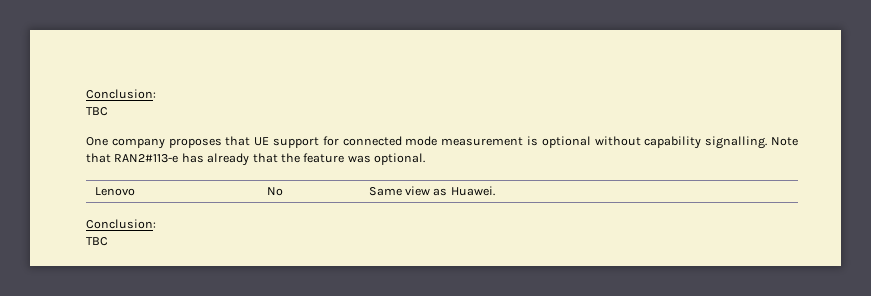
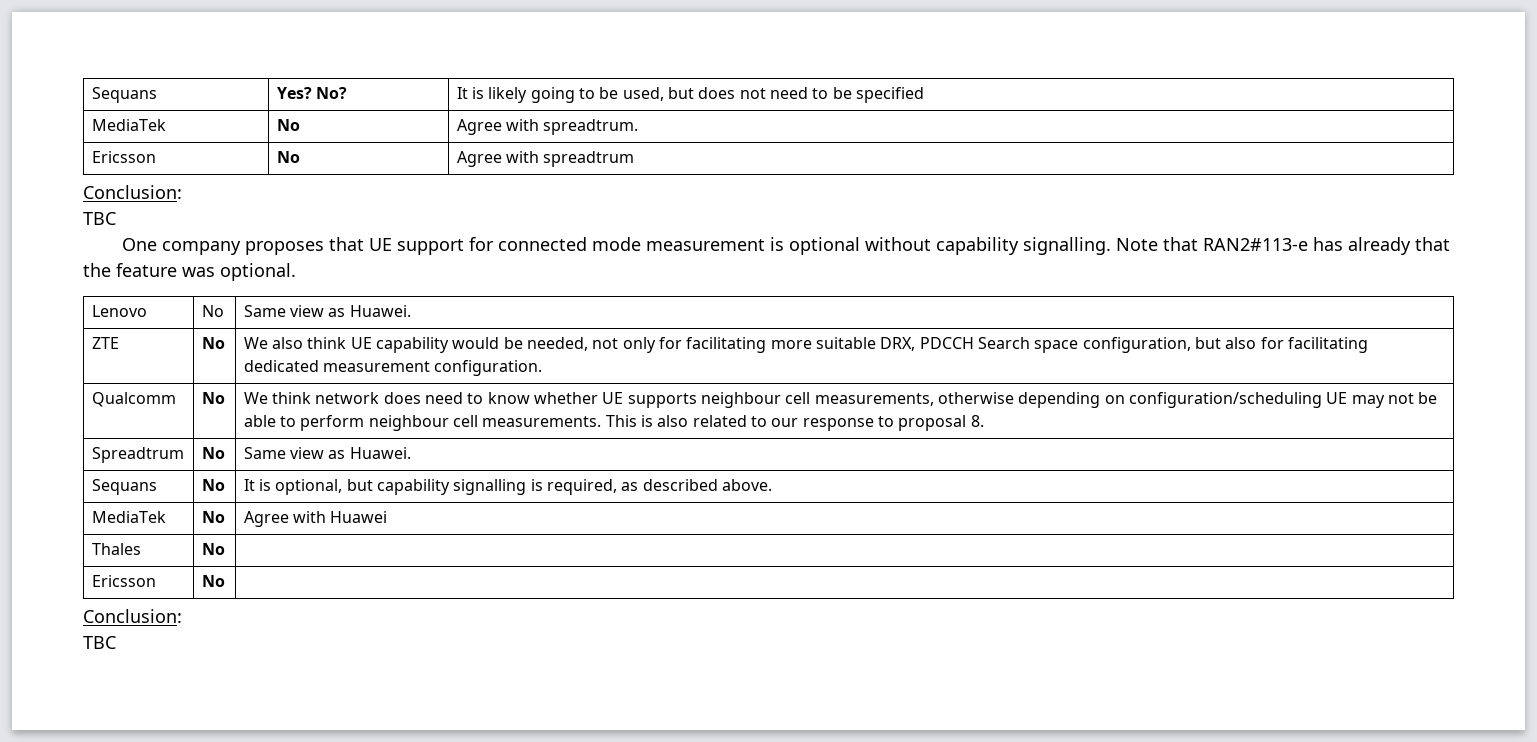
(86, 94) none -> [91,87,157,103] [276,87,348,99] [456,87,924,103] [91,119,166,131] [276,119,300,131] [456,119,639,135] [91,151,156,163] [276,151,300,163] [456,151,635,167] Sequans | Yes? No? | It is likely going to be used, but does not need to be specified // MediaTek | No | Agree with spreadtrum. // Ericsson | No | Agree with spreadtrum //
(495, 191) none -> [91,337,119,349] [201,337,225,349] [243,337,1368,353] [243,360,543,376] [91,392,176,407] [201,392,225,404] [243,392,1438,408] [243,415,984,431] [91,447,184,463] [201,447,225,459] [243,447,411,459] [91,479,157,495] [201,479,225,491] [243,479,773,495] [91,511,166,523] [201,511,225,523] [243,511,388,527] [91,543,141,555] [201,543,225,555] [91,575,156,587] [201,575,225,587] // ZTE | No | We also think UE capability would be needed, not only for facilitating more suitable DRX, PDCCH Search space configuration, but also for facilitating dedicated measurement configuration. // Qualcomm | No | We think network does need to know whether UE supports neighbour cell measurements, otherwise depending on configuration/scheduling UE may not be able to perform neighbour cell measurements. This is also related to our response to proposal 8. // Spreadtrum | No | Same view as Huawei. // Sequans | No | It is optional, but capability signalling is required, as described above. // MediaTek | No | Agree with Huawei // Thales | No | // Ericsson | No |

